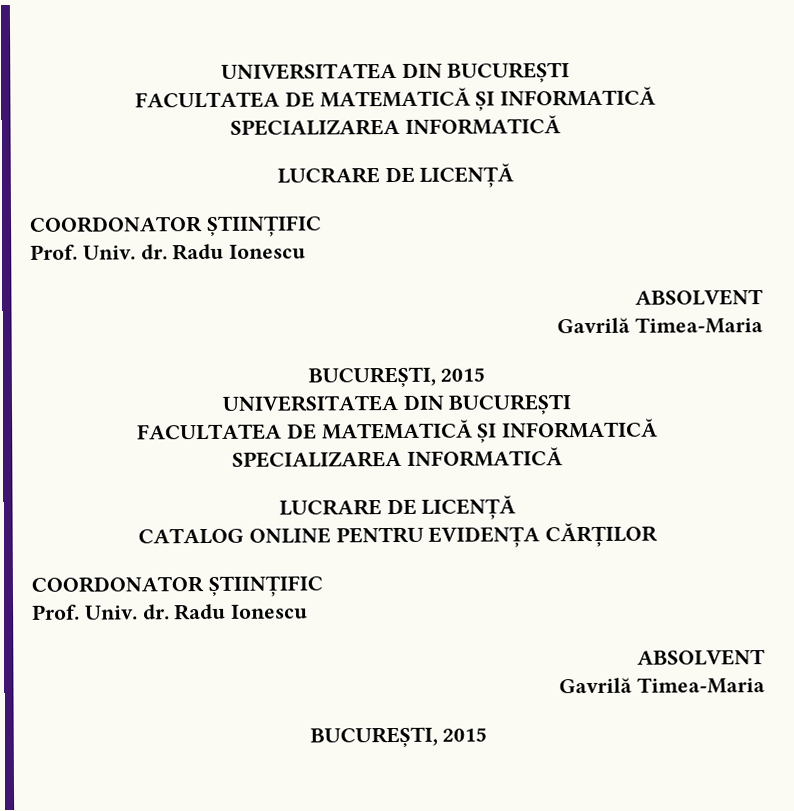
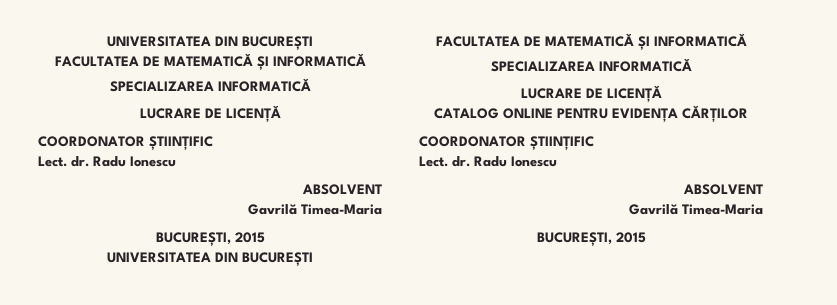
[30,244,136,260] Prof. Univ. -> [38,156,67,167] Lect.
[32,604,138,620] Prof. Univ. -> [419,156,448,167] Lect.

